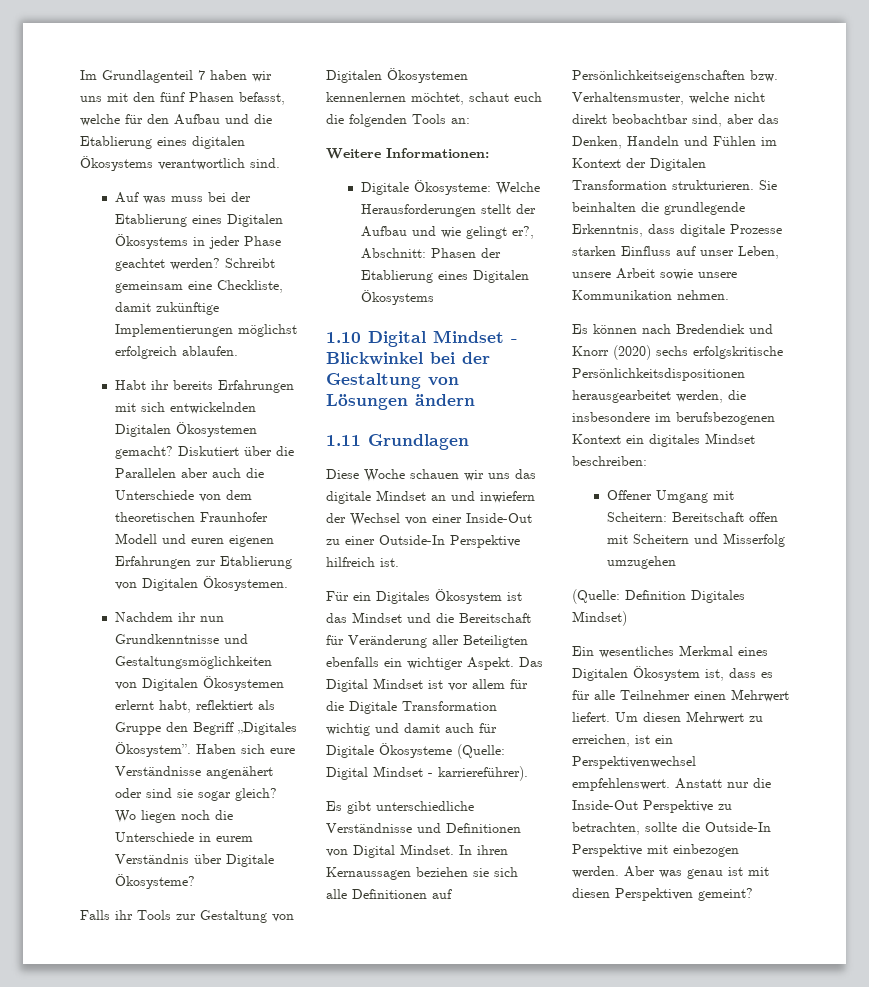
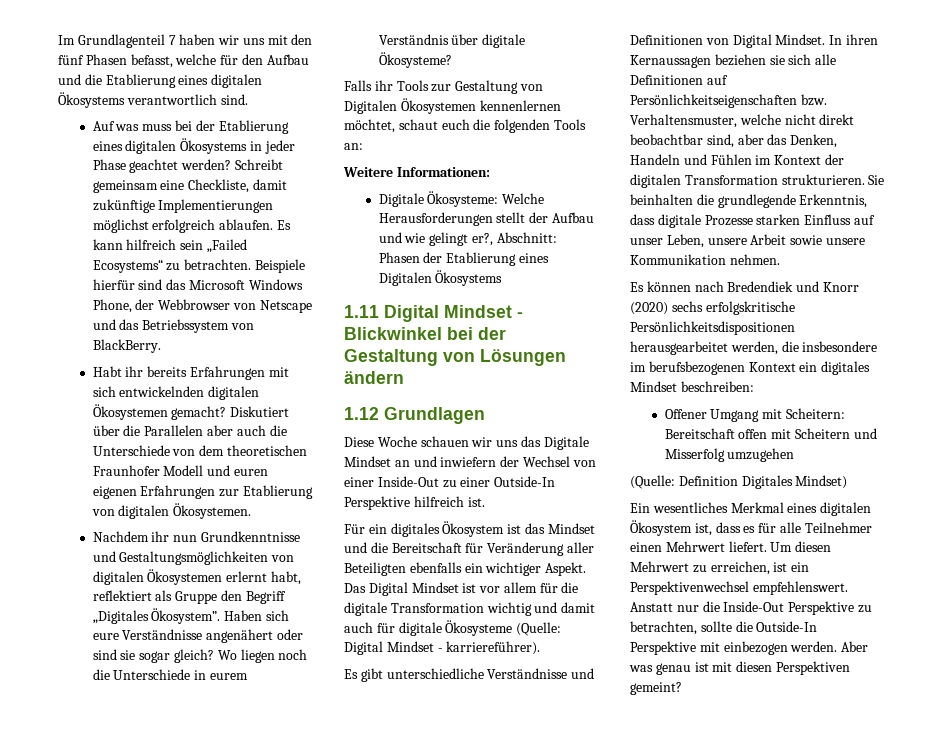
[226,214,283,227] Digitalen -> [125,140,177,154] digitalen
(238, 351) none -> [276,220,291,230] [92,239,247,253] [92,259,305,273] [92,279,303,290] [92,299,312,313] [92,319,254,333] [92,339,161,353] Es kann hilfreich sein „Failed Ecosystems“ zu betrachten. Beispiele hierfür sind das Microsoft Windows Phone, der Webbrowser von Netscape und das Betriebssystem von BlackBerry.
[114,424,171,437] Digitalen -> [208,386,260,400] digitalen
[141,578,198,591] Digitalen -> [118,505,170,519] digitalen
[141,678,198,691] Digitalen -> [92,571,144,585] digitalen
[225,854,274,867] Digitale -> [482,34,526,48] digitale
[326,332,361,343] 1.10 -> [344,305,379,318] 1.11
[326,435,361,446] 1.11 -> [344,407,379,420] 1.12
[326,491,371,504] digitale -> [543,436,589,450] Digitale
[376,591,430,604] Digitales -> [390,523,440,537] digitales
[349,701,397,714] Digitale -> [344,602,387,616] digitale
[326,745,374,758] Digitale -> [398,622,442,636] digitale
[650,158,706,171] Digitalen -> [630,174,681,188] digitalen
[572,668,628,681] Digitalen -> [820,502,872,516] digitalen

